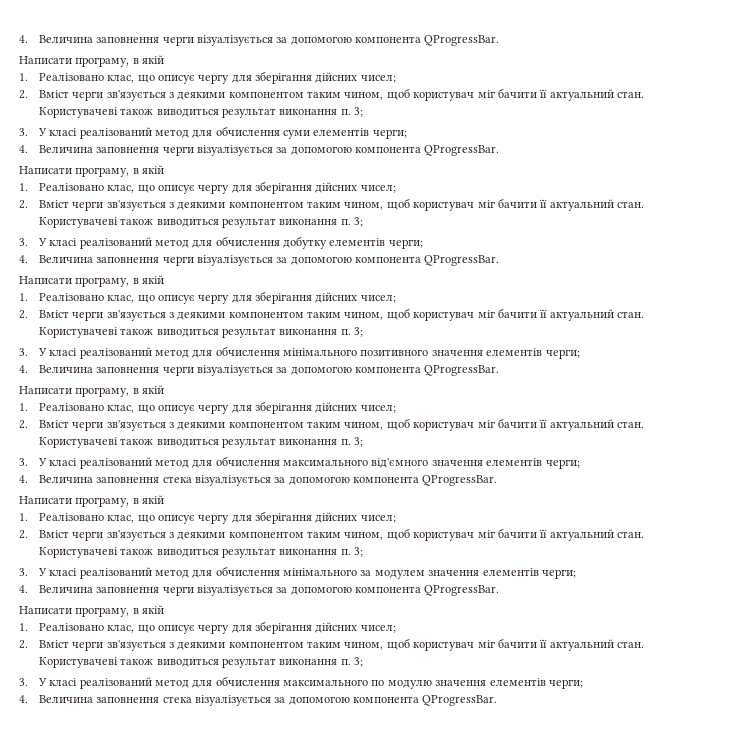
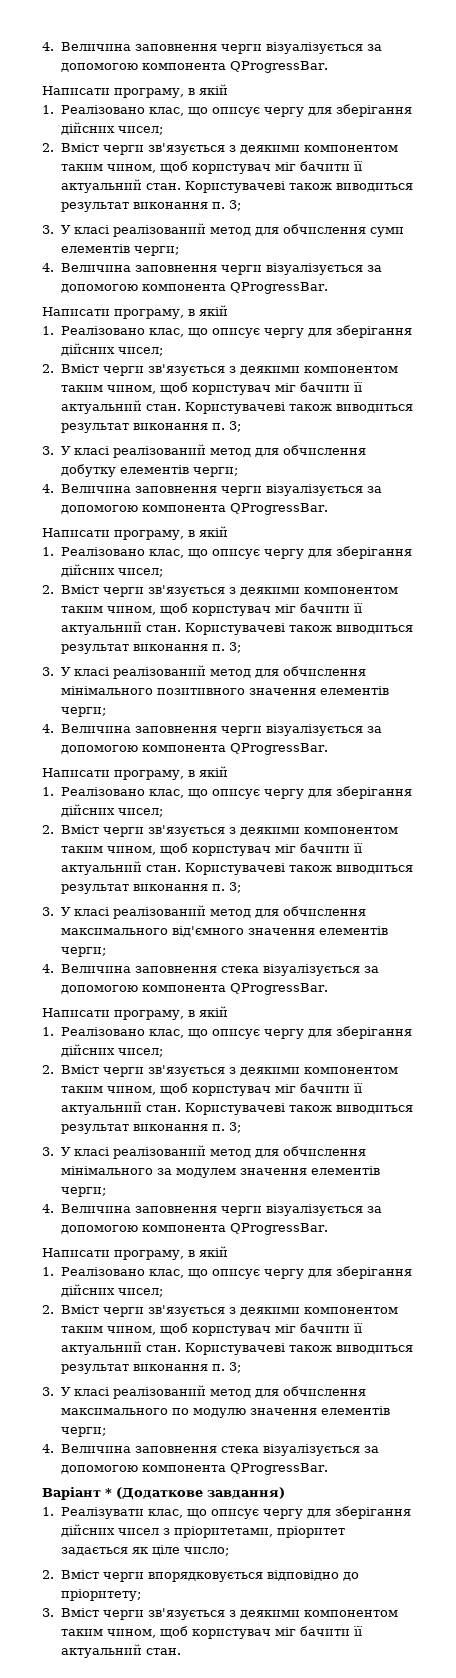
(498, 700) none -> [42,1487,285,1500] [42,1506,411,1519] [60,1524,345,1538] [60,1545,229,1556] [42,1570,359,1582] [60,1589,141,1601] [42,1608,398,1620] [60,1626,363,1639] [60,1644,181,1658] // Варіант * (Додаткове завдання) // 1. Реалізувати клас, що описує чергу для зберігання дійсних чисел з пріоритетами, пріоритет задається як ціле число; // 2. Вміст черги впорядковується відповідно до пріоритету; // 3. Вміст черги зв'язується з деякими компонентом таким чином, щоб користувач міг бачити її актуальний стан.

